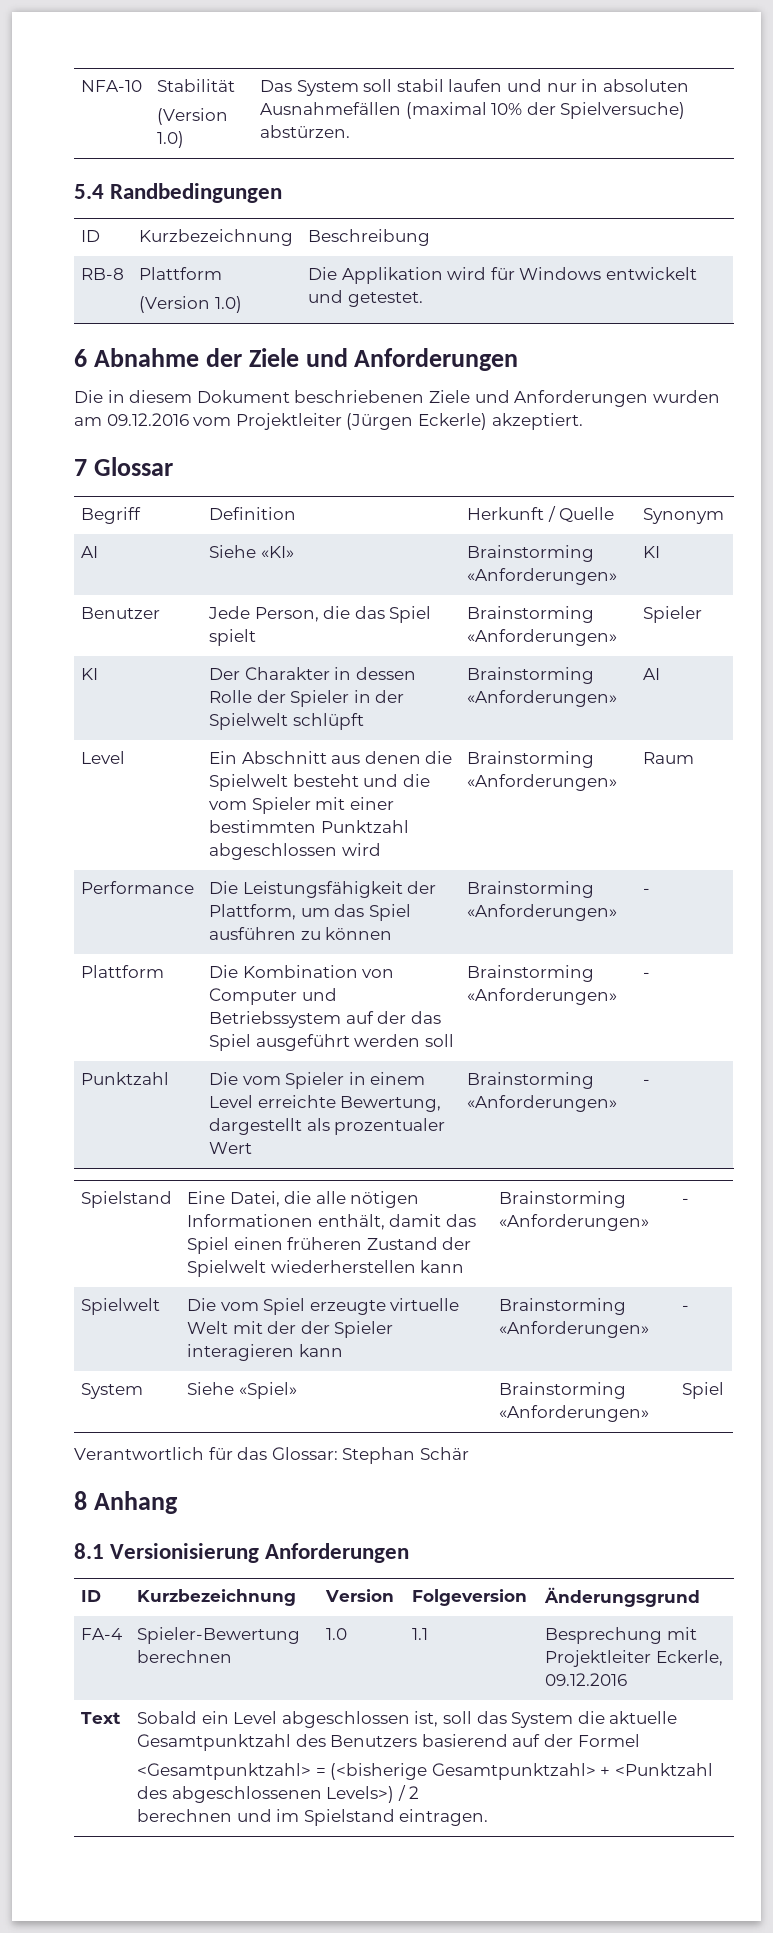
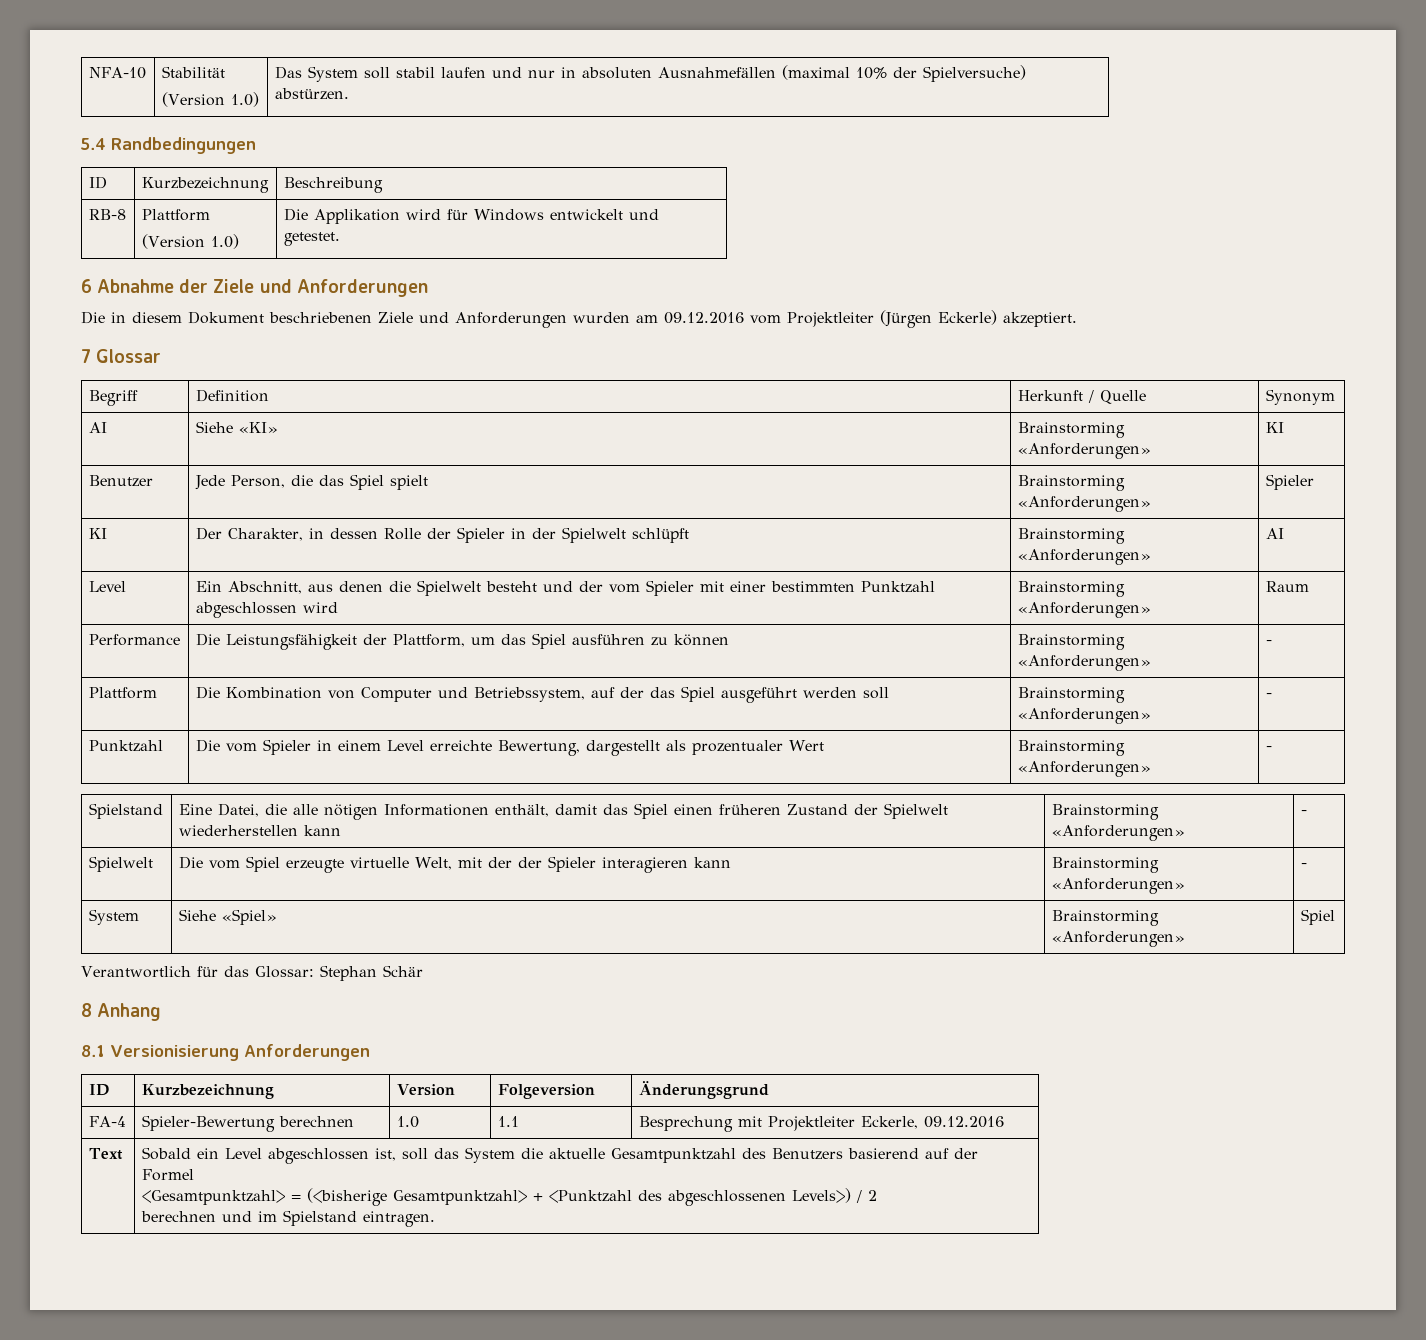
[244,667,330,680] Charakter -> [227,528,303,541] Charakter,
[241,751,327,764] Abschnitt -> [227,581,302,594] Abschnitt,
[402,774,430,787] die -> [578,581,603,592] der
[209,1011,342,1028] Betriebssystem -> [473,687,585,702] Betriebssystem,
[187,1321,229,1334] Welt -> [414,857,452,870] Welt,

